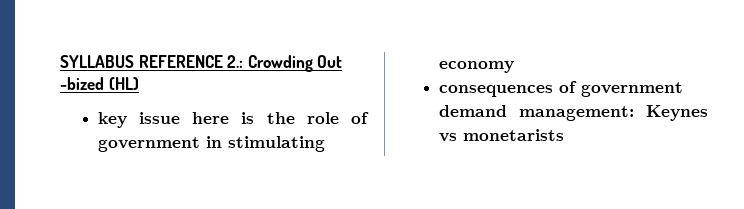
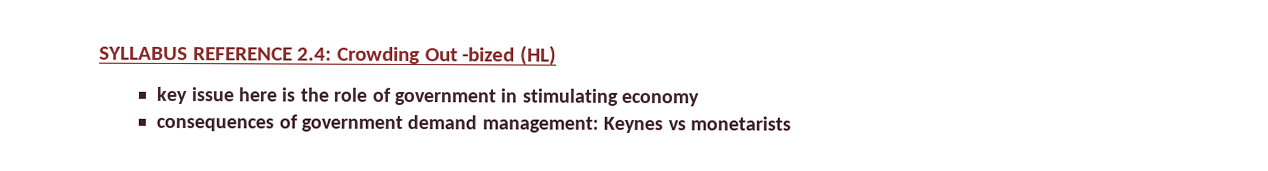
[227,55,244,68] 2.: -> [297,47,333,61] 2.4:

